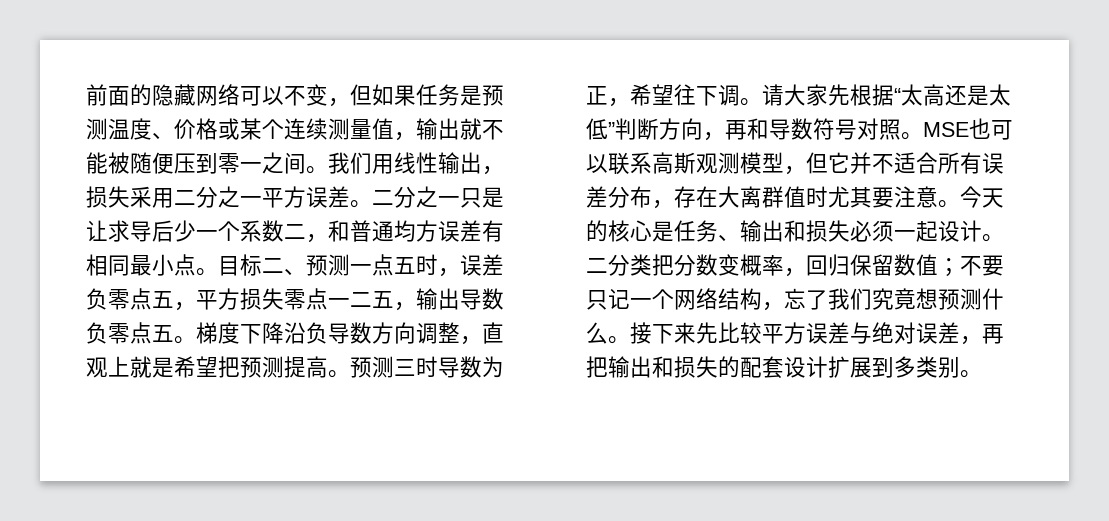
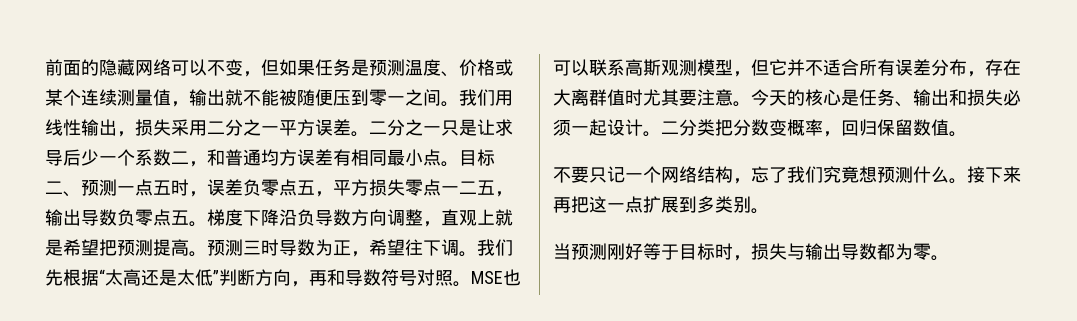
[762,84,828,106] 请大家 -> [477,239,513,256] 我们
[938,258,960,277] ； -> [949,131,967,137] 。 //
[696,322,1004,345] [586,356,960,378] 先比较平方误差与绝对误差，再把输出和损失的配套设计扩展到多类别 -> [553,196,769,214] [553,243,931,261] 再把这一点扩展到多类别。 // 当预测刚好等于目标时，损失与输出导数都为零

